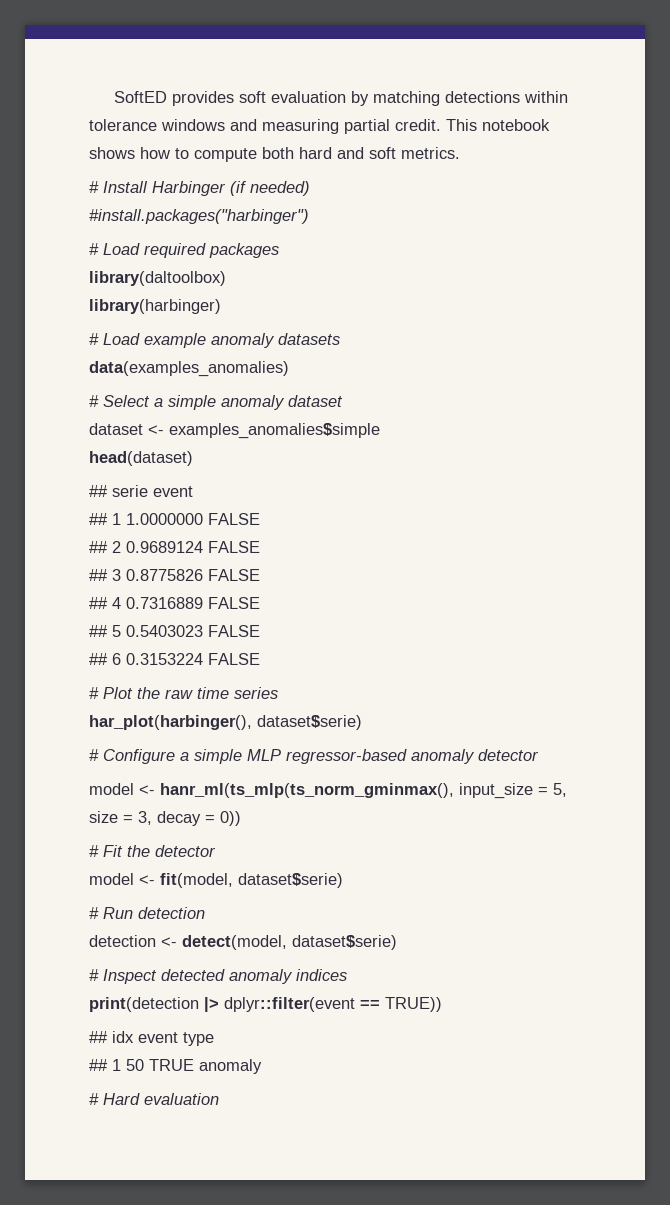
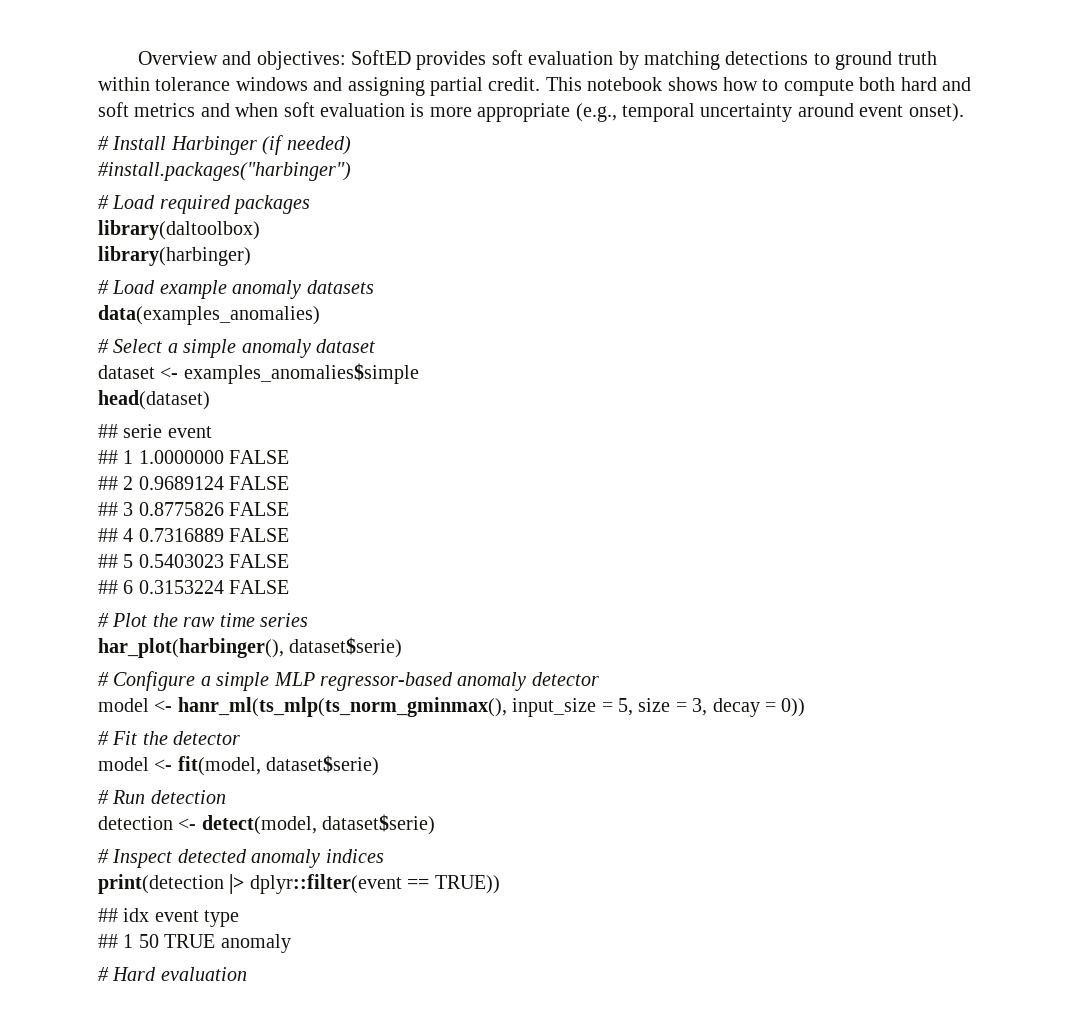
(114, 97) none -> [137,51,346,70] Overview and objectives:
(521, 97) none -> [813,51,937,70] to ground truth
[262,119,339,134] measuring -> [347,77,425,96] assigning
[401,147,460,159] metrics. -> [134,102,964,122] metrics and when soft evaluation is more appropriate (e.g., temporal uncertainty around event onset).

